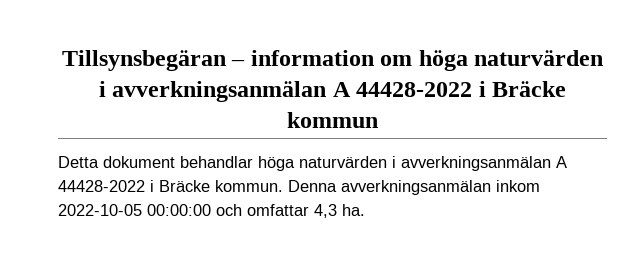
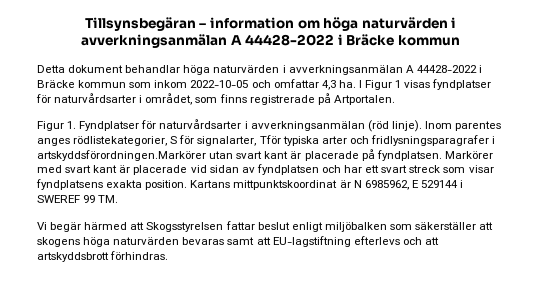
[215,180,491,195] kommun. Denna avverkningsanmälan -> [78,80,152,88] kommun som
[147,204,211,216] 00:00:00 -> (249, 84) none
(365, 210) none -> [358,79,492,90] [36,93,395,105] [37,119,502,132] [37,135,496,146] [37,149,493,161] [37,164,494,175] [36,179,464,190] [37,195,119,203] [37,221,494,232] [37,236,439,247] [37,251,169,262] I Figur 1 visas fyndplatser för naturvårdsarter i området, som finns registrerade på Artportalen. // Figur 1. Fyndplatser för naturvårdsarter i avverkningsanmälan (röd linje). Inom parentes anges rödlistekategorier, S för signalarter, Tför typiska arter och fridlysningsparagrafer i artskyddsförordningen.Markörer utan svart kant är placerade på fyndplatsen. Markörer med svart kant är placerade vid sidan av fyndplatsen och har ett svart streck som visar fyndplatsens exakta position. Kartans mittpunktskoordinat är N 6985962, E 529144 i SWEREF 99 TM. // Vi begär härmed att Skogsstyrelsen fattar beslut enligt miljöbalken som säkerställer att skogens höga naturvärden bevaras samt att EU-lagstiftning efterlevs och att artskyddsbrott förhindras.

